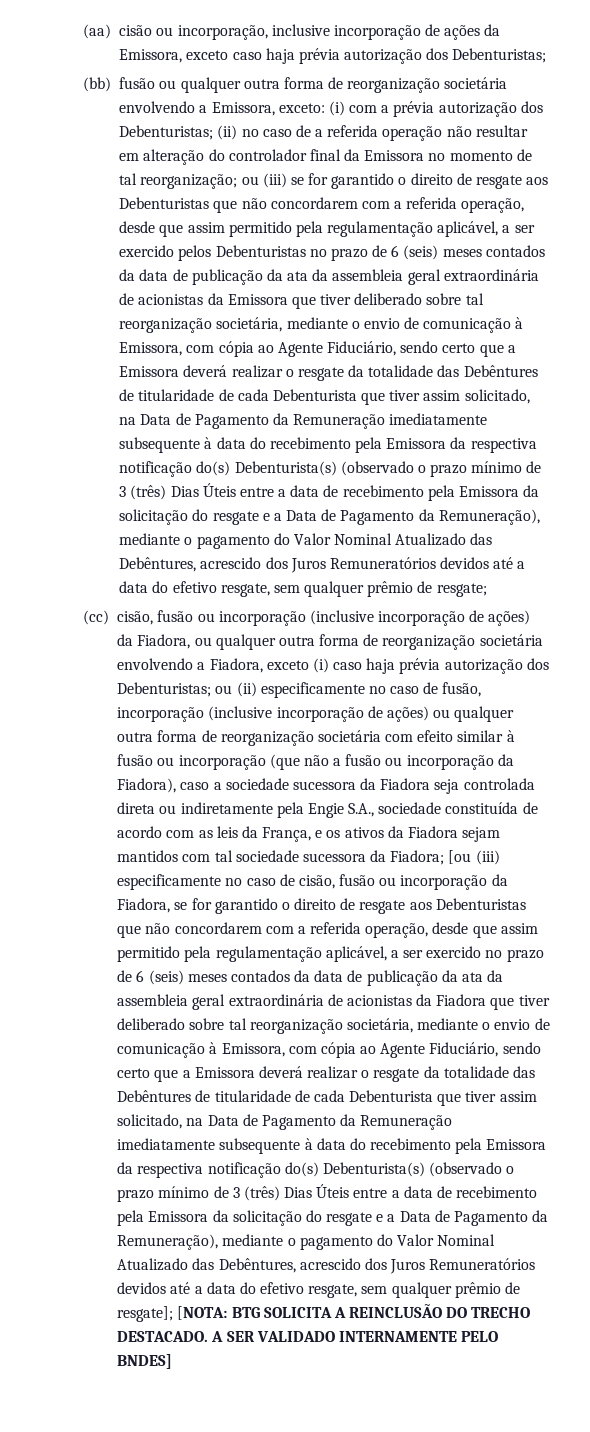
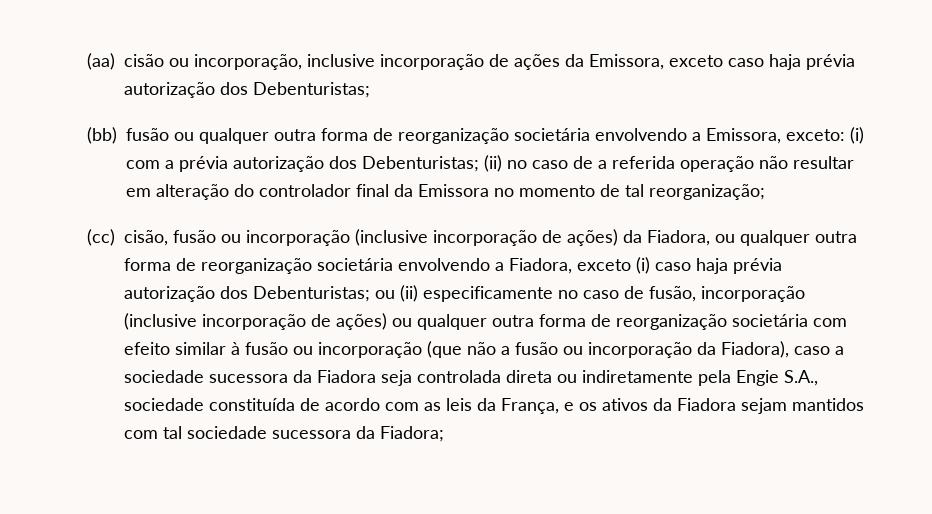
[241,173,549,189] [119,197,525,213] [119,221,535,237] [119,245,545,261] [119,269,539,285] [119,293,484,309] [119,317,524,333] [119,341,516,357] [119,365,538,381] [119,389,530,405] [119,413,488,429] [119,437,537,453] [119,461,542,477] [119,483,540,501] [119,509,540,525] [119,533,493,549] [119,557,526,573] [119,581,487,597] ou (iii) se for garantido o direito de resgate aos Debenturistas que não concordarem com a referida operação, desde que assim permitido pela regulamentação aplicável, a ser exercido pelos Debenturistas no prazo de 6 (seis) meses contados da data de publicação da ata da assembleia geral extraordinária de acionistas da Emissora que tiver deliberado sobre tal reorganização societária, mediante o envio de comunicação à Emissora, com cópia ao Agente Fiduciário, sendo certo que a Emissora deverá realizar o resgate da totalidade das Debêntures de titularidade de cada Debenturista que tiver assim solicitado, na Data de Pagamento da Remuneração imediatamente subsequente à data do recebimento pela Emissora da respectiva notificação do(s) Debenturista(s) (observado o prazo mínimo de 3 (três) Dias Úteis entre a data de recebimento pela Emissora da solicitação do resgate e a Data de Pagamento da Remuneração), mediante o pagamento do Valor Nominal Atualizado das Debêntures, acrescido dos Juros Remuneratórios devidos até a data do efetivo resgate, sem qualquer prêmio de resgate; -> (766, 192) none
[448,850,500,865] [117,874,508,890] [117,898,526,914] [117,922,538,938] [117,946,544,962] [117,970,504,986] [117,994,550,1010] [117,1018,550,1034] [117,1042,541,1058] [117,1066,535,1082] [117,1090,537,1106] [117,1114,453,1130] [117,1138,547,1154] [117,1162,515,1178] [117,1184,538,1202] [117,1210,549,1226] [117,1234,496,1250] [117,1258,536,1274] [117,1282,520,1298] [117,1304,531,1322] [117,1331,499,1342] [117,1354,173,1369] [ou (iii) especificamente no caso de cisão, fusão ou incorporação da Fiadora, se for garantido o direito de resgate aos Debenturistas que não concordarem com a referida operação, desde que assim permitido pela regulamentação aplicável, a ser exercido no prazo de 6 (seis) meses contados da data de publicação da ata da assembleia geral extraordinária de acionistas da Fiadora que tiver deliberado sobre tal reorganização societária, mediante o envio de comunicação à Emissora, com cópia ao Agente Fiduciário, sendo certo que a Emissora deverá realizar o resgate da totalidade das Debêntures de titularidade de cada Debenturista que tiver assim solicitado, na Data de Pagamento da Remuneração imediatamente subsequente à data do recebimento pela Emissora da respectiva notificação do(s) Debenturista(s) (observado o prazo mínimo de 3 (três) Dias Úteis entre a data de recebimento pela Emissora da solicitação do resgate e a Data de Pagamento da Remuneração), mediante o pagamento do Valor Nominal Atualizado das Debêntures, acrescido dos Juros Remuneratórios devidos até a data do efetivo resgate, sem qualquer prêmio de resgate]; [NOTA: BTG SOLICITA A REINCLUSÃO DO TRECHO DESTACADO. A SER VALIDADO INTERNAMENTE PELO BNDES] -> (445, 434) none

